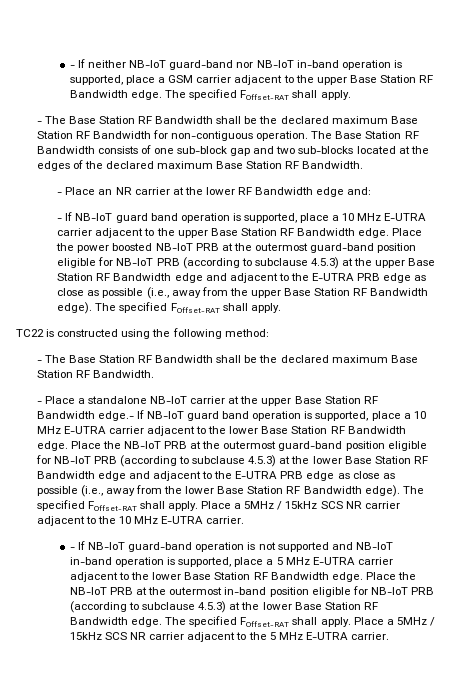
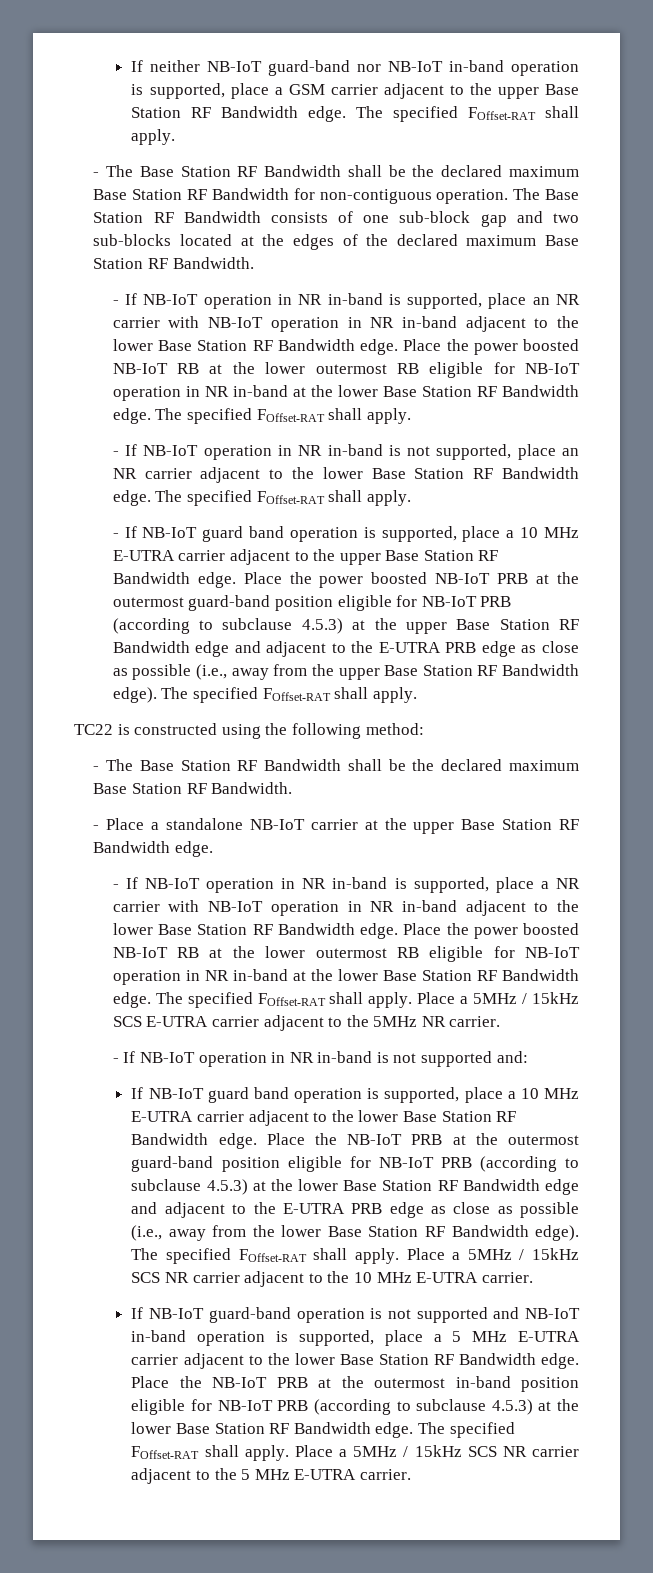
[69,65,75,68] - -> (131, 66) none
[65,187,372,197] Place an NR carrier at the lower RF Bandwidth edge and: -> [125,293,580,309] [112,316,579,332] [112,339,579,355] [112,362,580,378] [112,385,579,401] [112,408,411,424] [112,444,579,460] [112,467,579,483] [112,490,411,506] If NB-IoT operation in NR in-band is supported, place an NR carrier with NB-IoT operation in NR in-band adjacent to the lower Base Station RF Bandwidth edge. Place the power boosted NB-IoT RB at the lower outermost RB eligible for NB-IoT operation in NR in-band at the lower Base Station RF Bandwidth edge. The specified FOffset-RAT shall apply. // - If NB-IoT operation in NR in-band is not supported, place an NR carrier adjacent to the lower Base Station RF Bandwidth edge. The specified FOffset-RAT shall apply.
[97,411,134,421] edge.- -> [174,841,213,857] [112,877,580,893] [112,900,579,916] [112,923,579,939] [112,946,580,962] [112,969,579,985] [112,992,579,1008] [112,1015,501,1031] [112,1051,528,1067] edge. // - If NB-IoT operation in NR in-band is supported, place a NR carrier with NB-IoT operation in NR in-band adjacent to the lower Base Station RF Bandwidth edge. Place the power boosted NB-IoT RB at the lower outermost RB eligible for NB-IoT operation in NR in-band at the lower Base Station RF Bandwidth edge. The specified FOffset-RAT shall apply. Place a 5MHz / 15kHz SCS E-UTRA carrier adjacent to the 5MHz NR carrier. // - If NB-IoT operation in NR in-band is not supported and: //
[69,547,75,550] - -> (533, 1277) none

